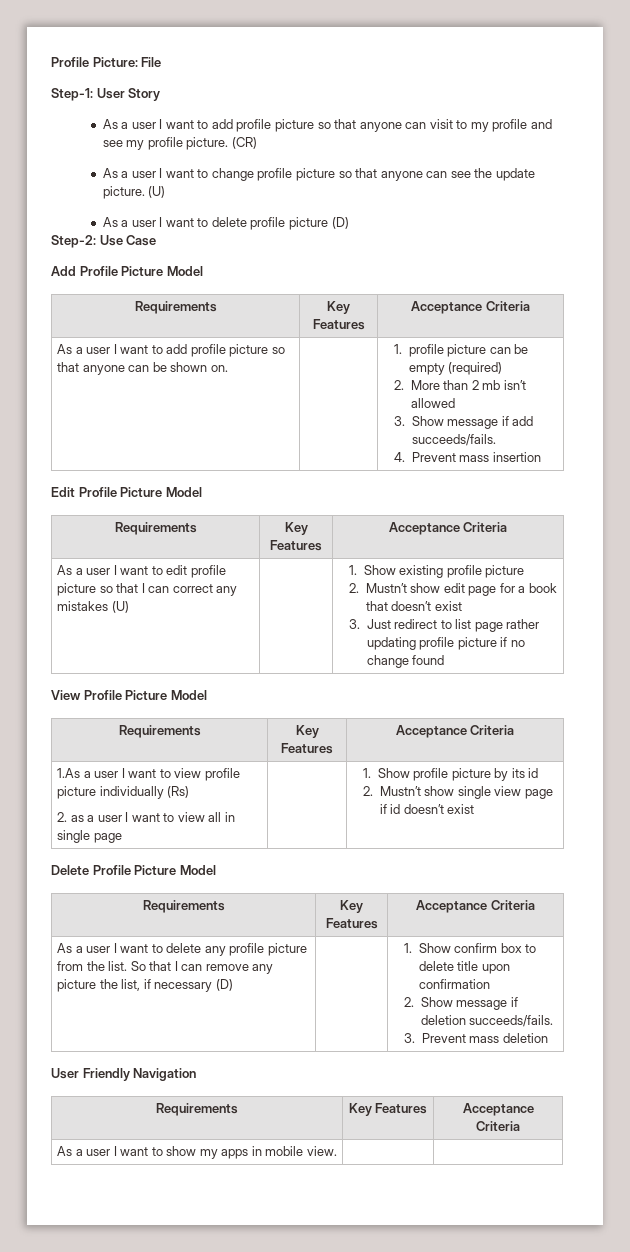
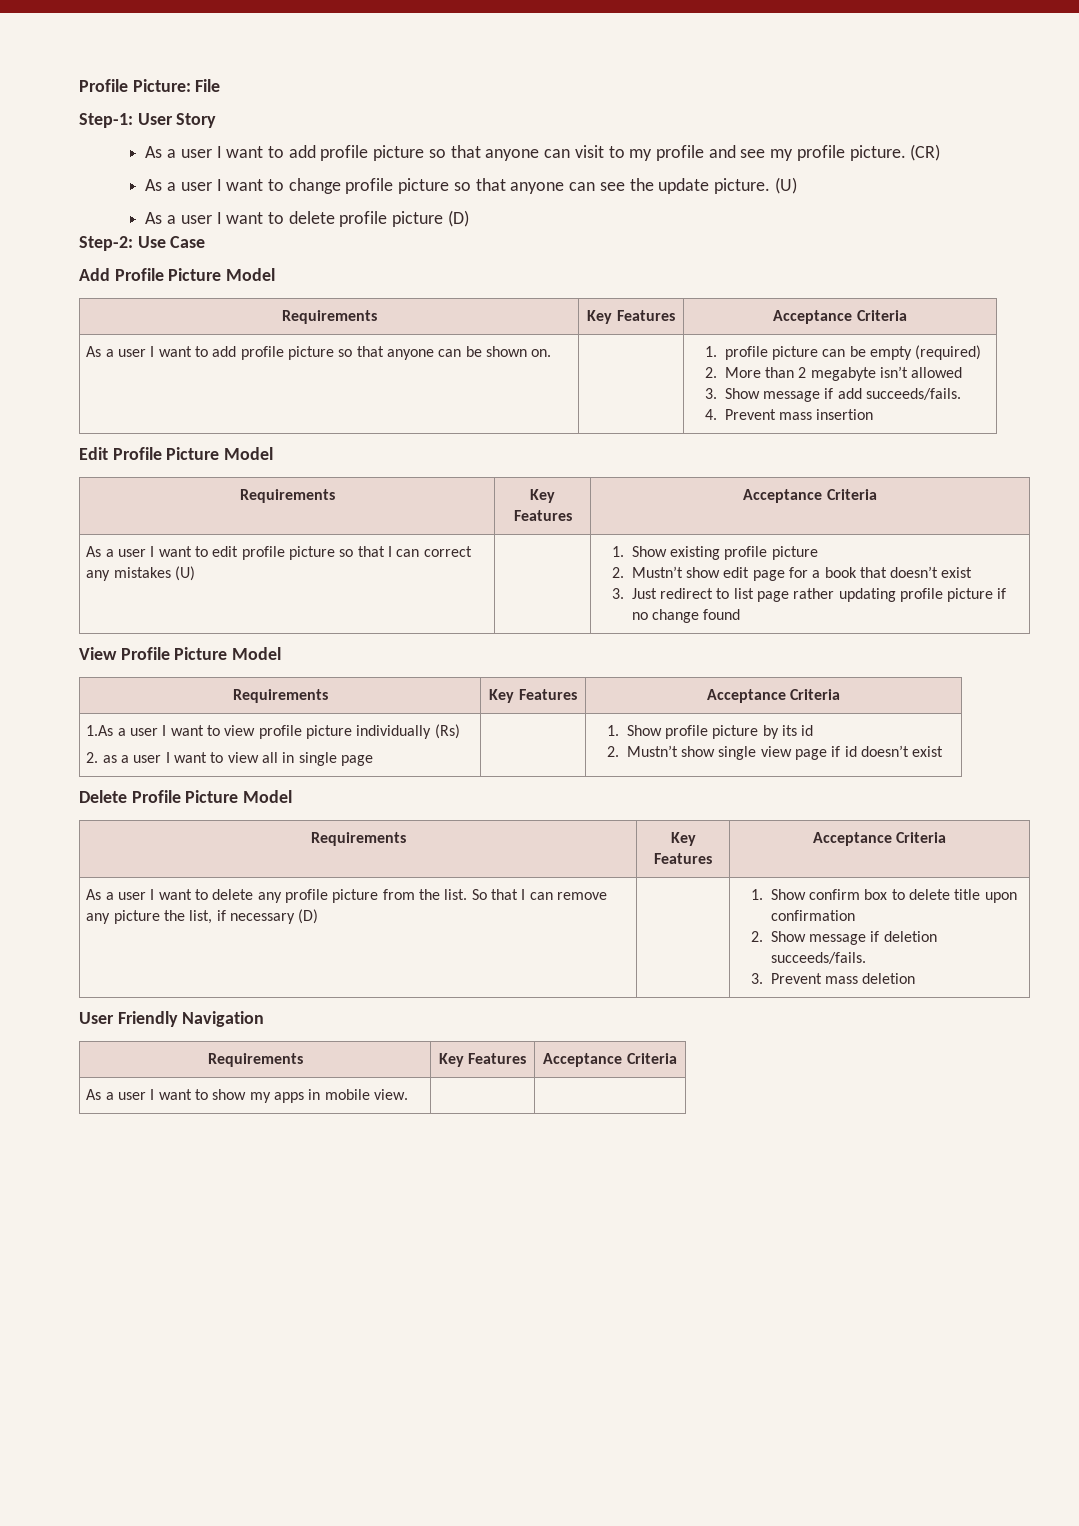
[482,380,501,390] mb -> [810,367,876,381] megabyte

